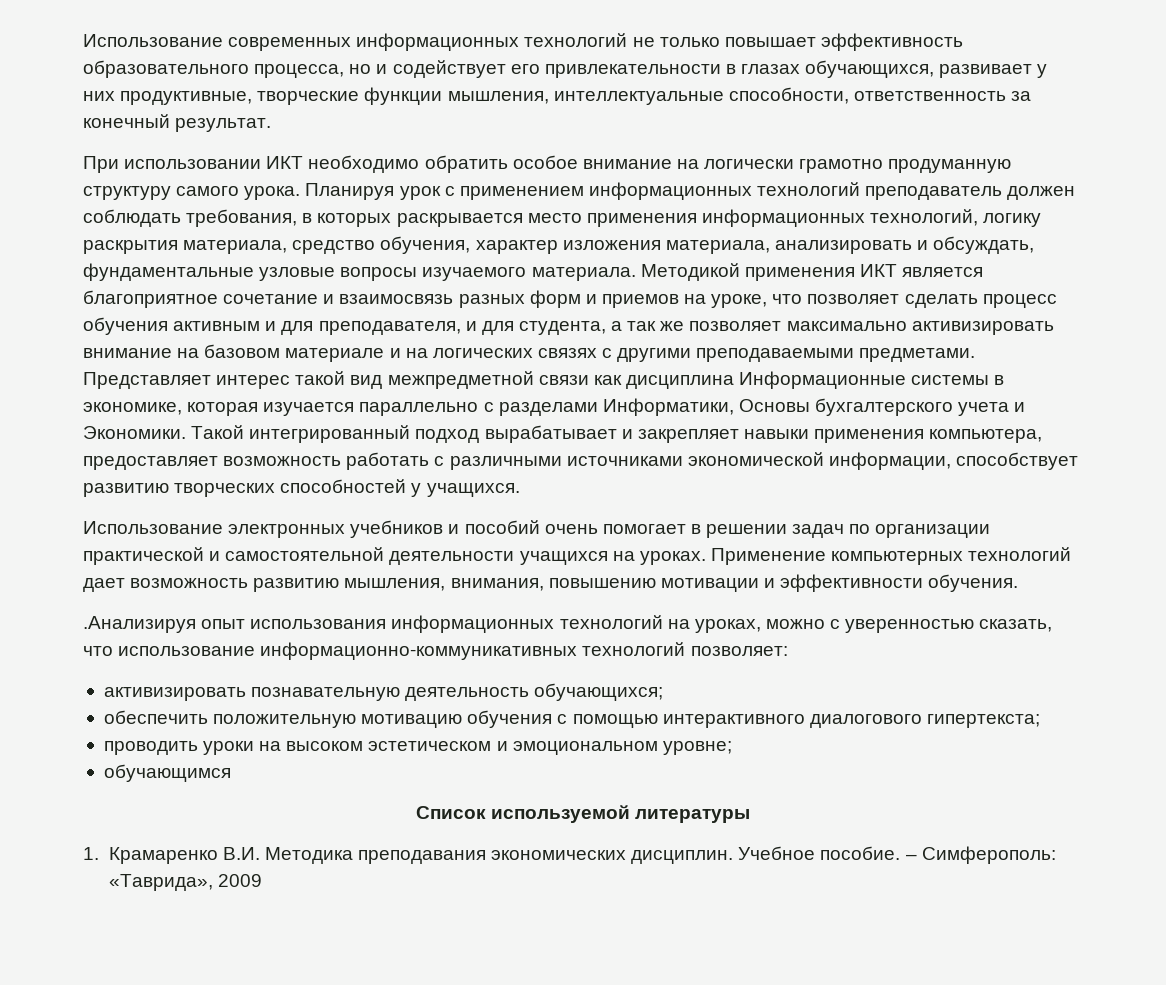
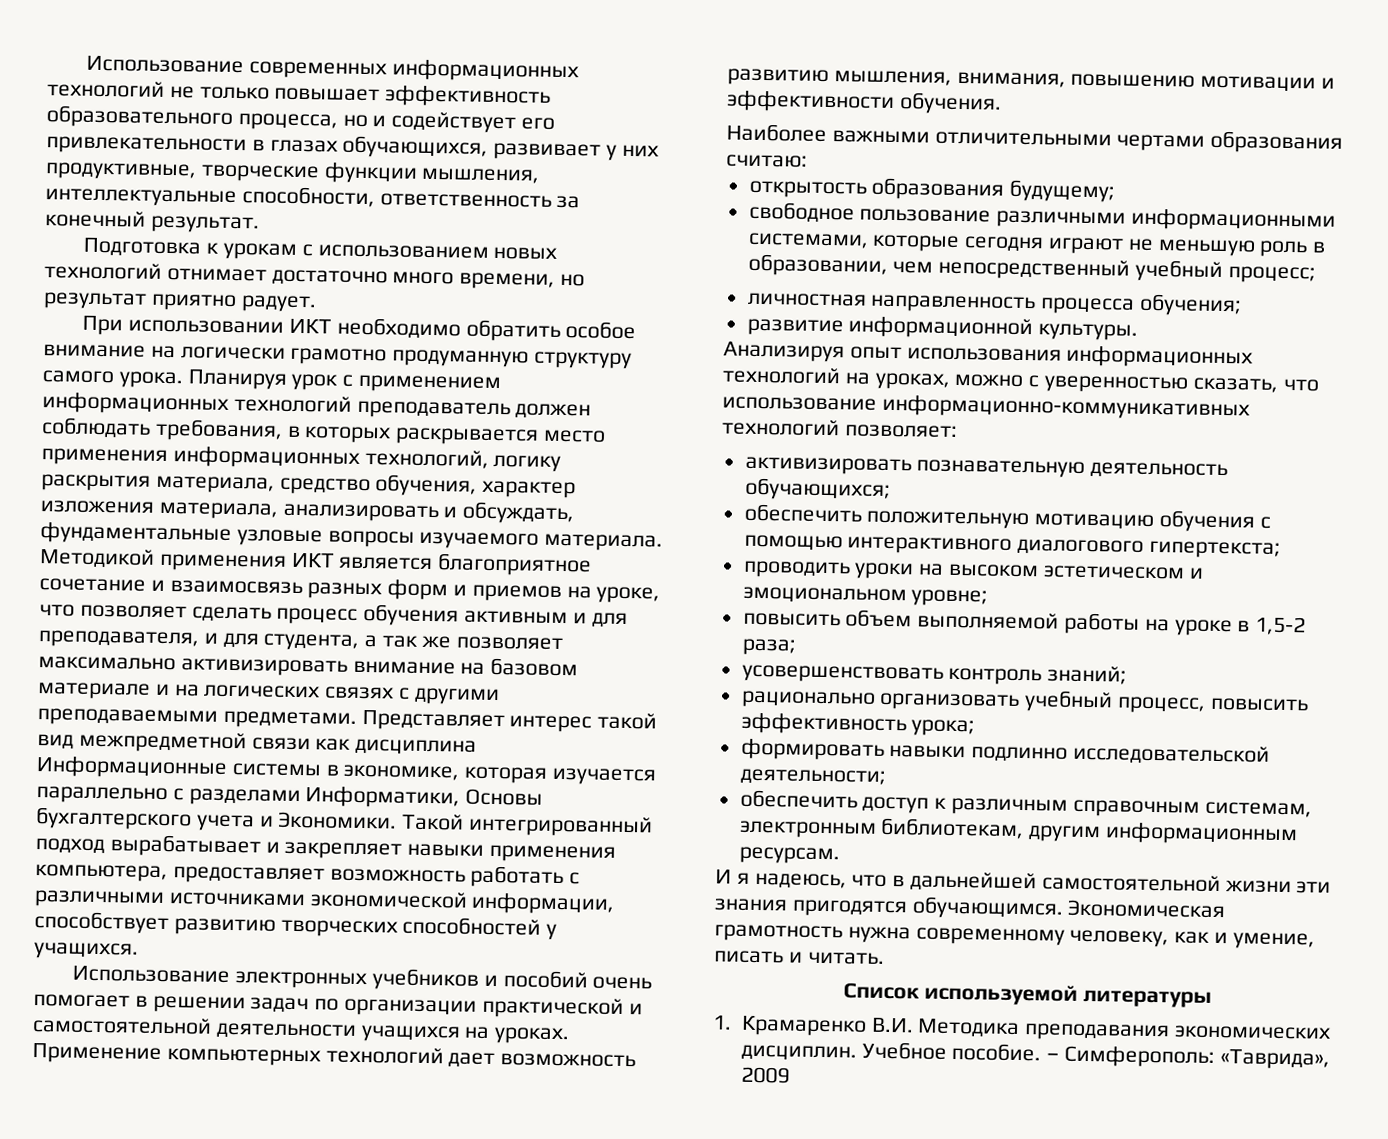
(272, 125) none -> [83,237,558,260] [44,262,586,290] [43,292,317,313] // Подготовка к урокам с использованием новых технологий отнимает достаточно много времени, но результат приятно радует.
[83,616,196,633] .Анализируя -> [726,123,1344,154] [726,154,808,168] [748,177,1116,203] [748,201,1337,232] [747,232,1327,258] [747,253,1316,284] [747,292,1243,317] [746,316,1139,341] [723,341,845,363] Наиболее важными отличительными чертами образования считаю: // открытость образования будущему; // свободное пользование различными информационными системами, которые сегодня играют не меньшую роль в образовании, чем непосредственный учебный процесс; // личностная направленность процесса обучения; // развитие информационной культуры. // Анализируя
[103,764,231,782] обучающимся -> [742,609,1307,637] [741,638,796,656] [741,664,1128,686] [740,690,1309,714] [740,712,976,737] [740,738,1271,765] [739,768,886,785] [739,789,1312,818] [738,817,1299,846] [738,846,840,865] [715,869,1332,894] [714,896,1227,920] [714,924,1315,950] [714,950,885,965] повысить объем выполняемой работы на уроке в 1,5-2 раза; // усовершенствовать контроль знаний; // рационально организовать учебный процесс, повысить эффективность урока; // формировать навыки подлинно исследовательской деятельности; // обеспечить доступ к различным справочным системам, электронным библиотекам, другим информационным ресурсам. // И я надеюсь, что в дальнейшей самостоятельной жизни эти знания пригодятся обучающимся. Экономическая грамотность нужна современному человеку, как и умение, писать и читать.

